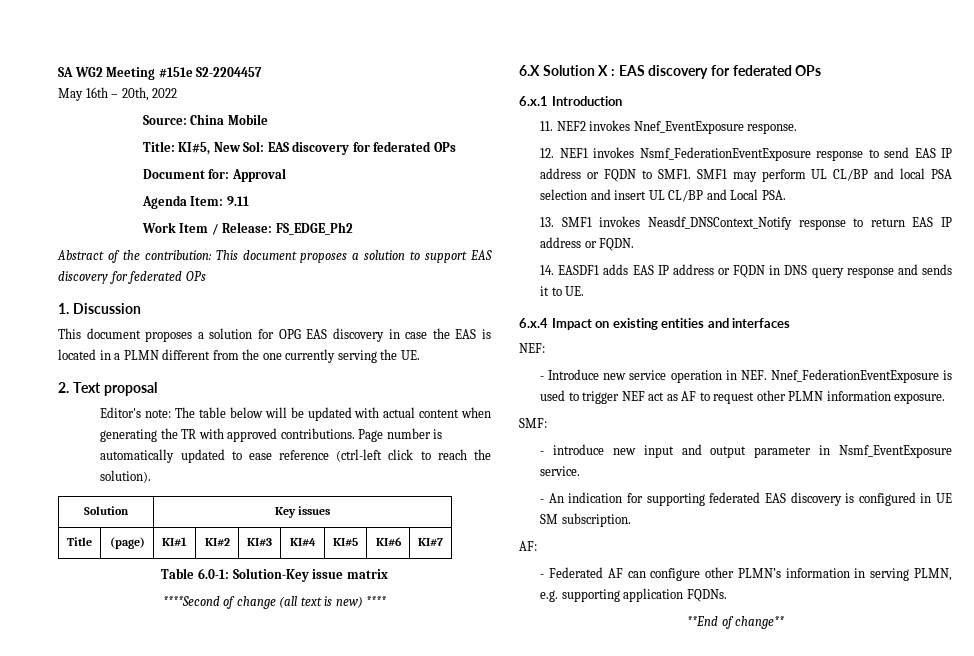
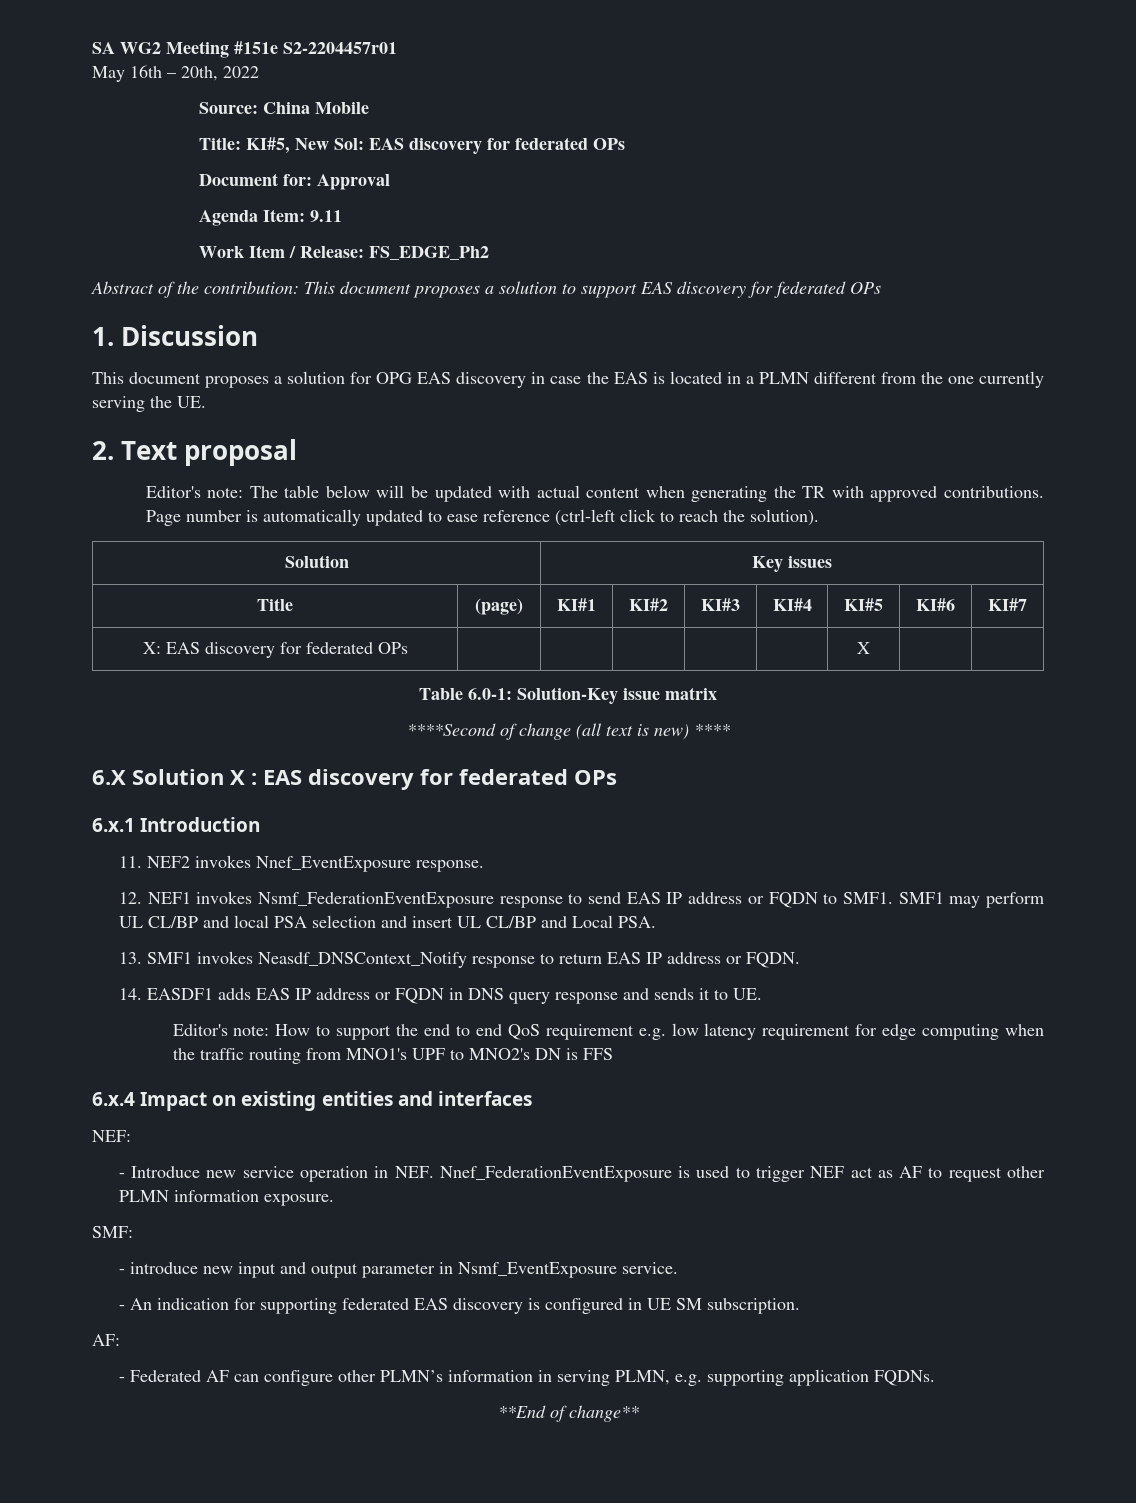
[196,67,263,77] S2-2204457 -> [283,42,397,54] S2-2204457r01
(443, 542) none -> [142,642,408,658] [857,642,870,654] // X: EAS discovery for federated OPs | | | | | | X | |
(585, 291) none -> [172,1023,1044,1040] [172,1048,613,1064] // Editor's note: How to support the end to end QoS requirement e.g. low latency requirement for edge computing when the traffic routing from MNO1's UPF to MNO2's DN is FFS

